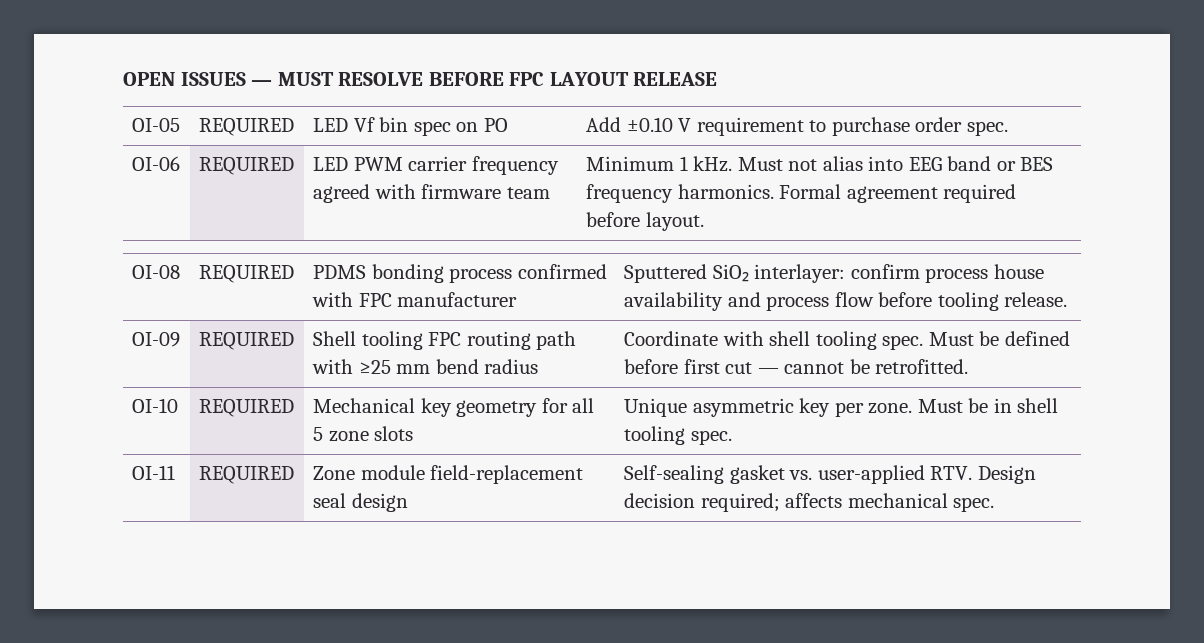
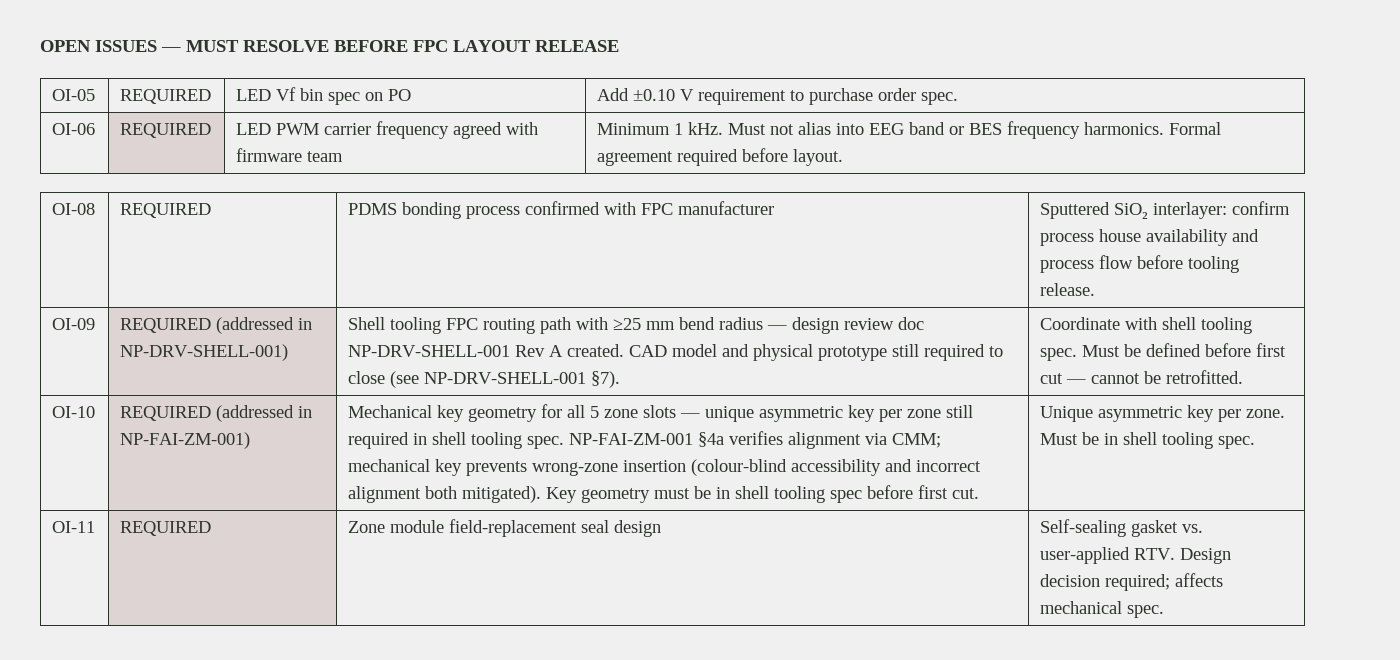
(295, 341) none -> [216,317,313,334] [120,344,289,361] (addressed in NP-DRV-SHELL-001)
(539, 366) none -> [767,317,925,334] [348,344,1004,361] [348,371,621,388] — design review doc NP-DRV-SHELL-001 Rev A created. CAD model and physical prototype still required to close (see NP-DRV-SHELL-001 §7).
(295, 408) none -> [216,405,313,422] [120,432,251,449] (addressed in NP-FAI-ZM-001)
(414, 433) none -> [680,405,974,422] [348,431,942,449] [348,459,982,476] [348,485,980,503] — unique asymmetric key per zone still required in shell tooling spec. NP-FAI-ZM-001 §4a verifies alignment via CMM; mechanical key prevents wrong-zone insertion (colour-blind accessibility and incorrect alignment both mitigated). Key geometry must be in shell tooling spec before first cut.

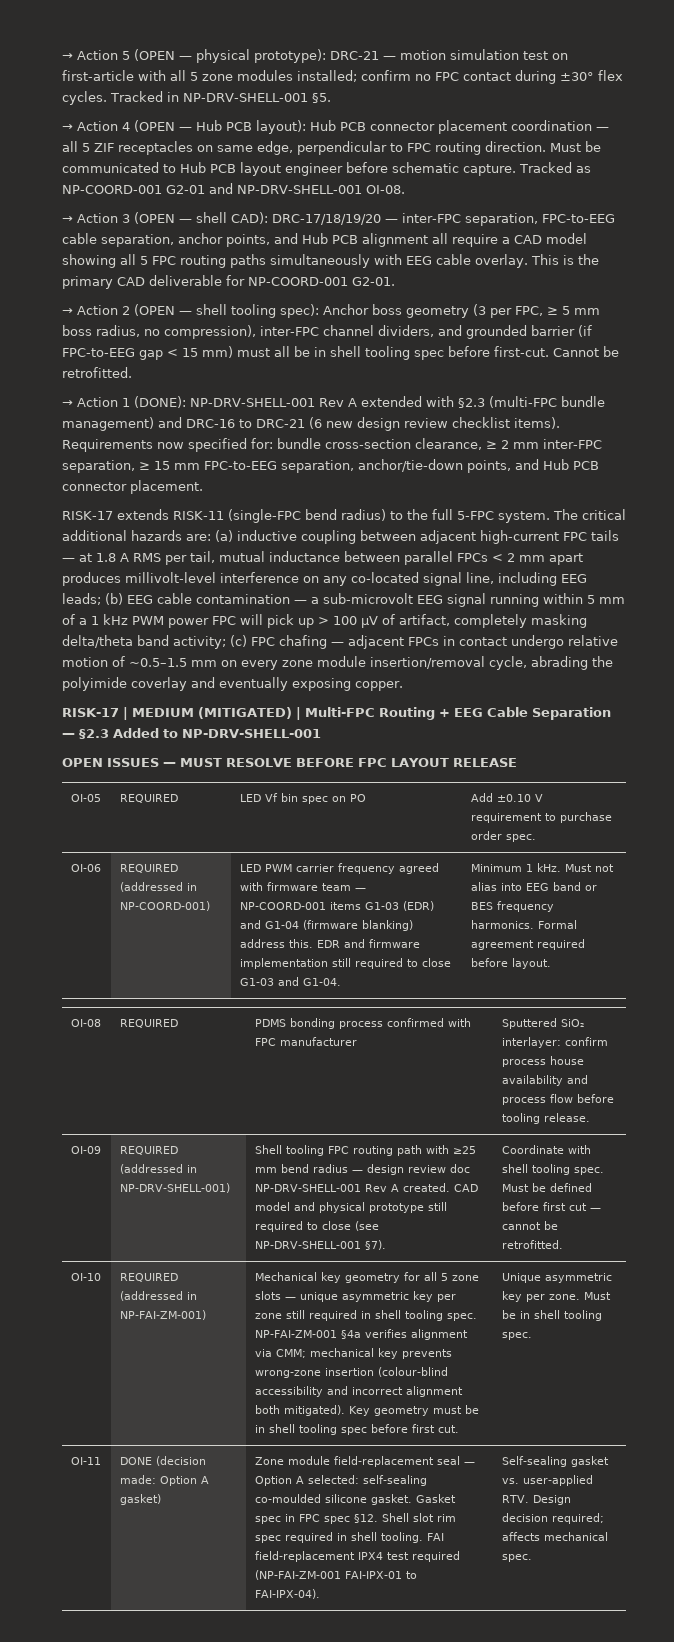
(40, 46) none -> [62,49,568,63] [62,70,623,84] [62,91,331,105] [62,120,609,134] [62,141,601,155] [62,162,591,176] [62,183,405,194] [62,212,615,226] [62,233,587,247] [62,254,599,268] [62,275,395,289] [62,304,600,318] [62,325,592,339] [62,346,619,360] [62,367,132,378] [62,396,605,408] [62,417,560,431] [62,438,602,452] [62,459,599,473] [62,480,203,494] [62,509,626,523] [62,530,619,544] [62,551,583,565] [62,572,587,586] [62,593,625,607] [62,614,587,628] [62,635,618,649] [62,656,613,670] [62,677,403,691] [62,707,611,720] [62,728,321,739] → Action 5 (OPEN — physical prototype): DRC-21 — motion simulation test on first-article with all 5 zone modules installed; confirm no FPC contact during ±30° flex cycles. Tracked in NP-DRV-SHELL-001 §5. // → Action 4 (OPEN — Hub PCB layout): Hub PCB connector placement coordination — all 5 ZIF receptacles on same edge, perpendicular to FPC routing direction. Must be communicated to Hub PCB layout engineer before schematic capture. Tracked as NP-COORD-001 G2-01 and NP-DRV-SHELL-001 OI-08. // → Action 3 (OPEN — shell CAD): DRC-17/18/19/20 — inter-FPC separation, FPC-to-EEG cable separation, anchor points, and Hub PCB alignment all require a CAD model showing all 5 FPC routing paths simultaneously with EEG cable overlay. This is the primary CAD deliverable for NP-COORD-001 G2-01. // → Action 2 (OPEN — shell tooling spec): Anchor boss geometry (3 per FPC, ≥ 5 mm boss radius, no compression), inter-FPC channel dividers, and grounded barrier (if FPC-to-EEG gap < 15 mm) must all be in shell tooling spec before first-cut. Cannot be retrofitted. // → Action 1 (DONE): NP-DRV-SHELL-001 Rev A extended with §2.3 (multi-FPC bundle management) and DRC-16 to DRC-21 (6 new design review checklist items). Requirements now specified for: bundle cross-section clearance, ≥ 2 mm inter-FPC separation, ≥ 15 mm FPC-to-EEG separation, anchor/tie-down points, and Hub PCB connector placement. // RISK-17 extends RISK-11 (single-FPC bend radius) to the full 5-FPC system. The critical additional hazards are: (a) inductive coupling between adjacent high-current FPC tails — at 1.8 A RMS per tail, mutual inductance between parallel FPCs < 2 mm apart produces millivolt-level interference on any co-located signal line, including EEG leads; (b) EEG cable contamination — a sub-microvolt EEG signal running within 5 mm of a 1 kHz PWM power FPC will pick up > 100 µV of artifact, completely masking delta/theta band activity; (c) FPC chafing — adjacent FPCs in contact undergo relative motion of ~0.5–1.5 mm on every zone module insertion/removal cycle, abrading the polyimide coverlay and eventually exposing copper. // RISK-17 | MEDIUM (MITIGATED) | Multi-FPC Routing + EEG Cable Separation — §2.3 Added to NP-DRV-SHELL-001 //
(212, 130) none -> [120,882,198,892] [120,901,211,911] (addressed in NP-COORD-001)
(344, 156) none -> [355,888,367,891] [240,901,435,911] [240,920,414,931] [240,939,421,948] [240,958,452,969] [240,977,342,986] — NP-COORD-001 items G1-03 (EDR) and G1-04 (firmware blanking) address this. EDR and firmware implementation still required to close G1-03 and G1-04.
[120,521,212,536] [348,519,662,537] REQUIRED | Zone module field-replacement seal design -> [120,1456,207,1466] [120,1475,210,1486] [120,1494,162,1505] [255,1456,476,1467] [255,1475,428,1486] [255,1494,457,1505] [255,1513,457,1524] [255,1532,445,1543] [255,1551,461,1562] [255,1570,418,1580] [255,1589,321,1599] DONE (decision made: Option A gasket) | Zone module field-replacement seal — Option A selected: self-sealing co-moulded silicone gasket. Gasket spec in FPC spec §12. Shell slot rim spec required in shell tooling. FAI field-replacement IPX4 test required (NP-FAI-ZM-001 FAI-IPX-01 to FAI-IPX-04).

